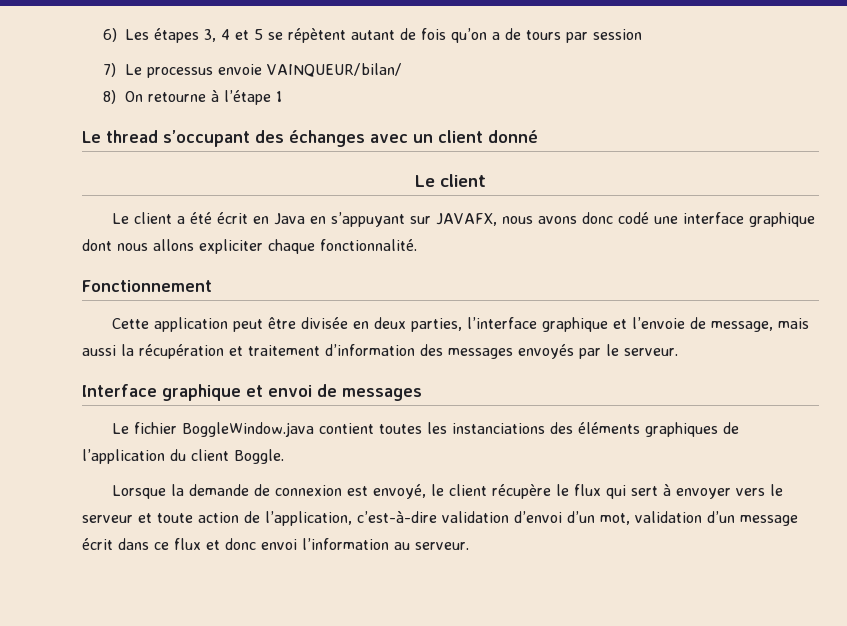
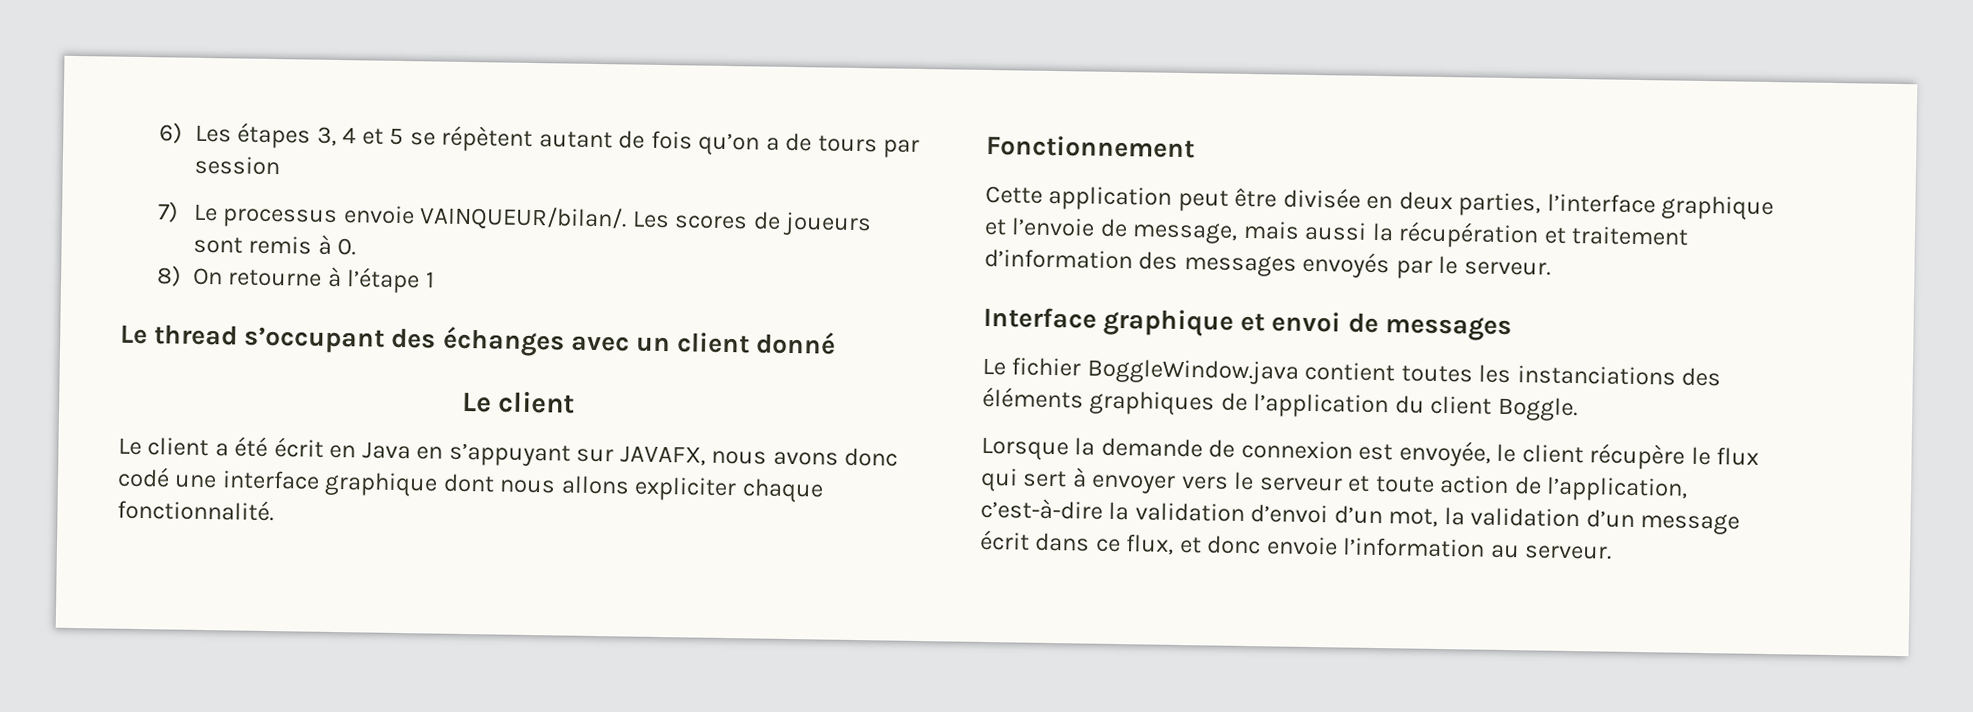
[266,63,402,77] VAINQUEUR/bilan/ -> [419,205,873,237] [192,234,357,256] VAINQUEUR/bilan/. Les scores de joueurs sont remis à 0.
[372,484,426,499] envoyé, -> [1398,440,1491,467] envoyée,
(437, 517) none -> [1108,501,1130,521] la
(630, 519) none -> [1443,507,1465,526] la
[174,538,201,550] flux -> [1125,534,1175,555] flux,
[261,539,297,550] envoi -> [1265,536,1338,556] envoie

